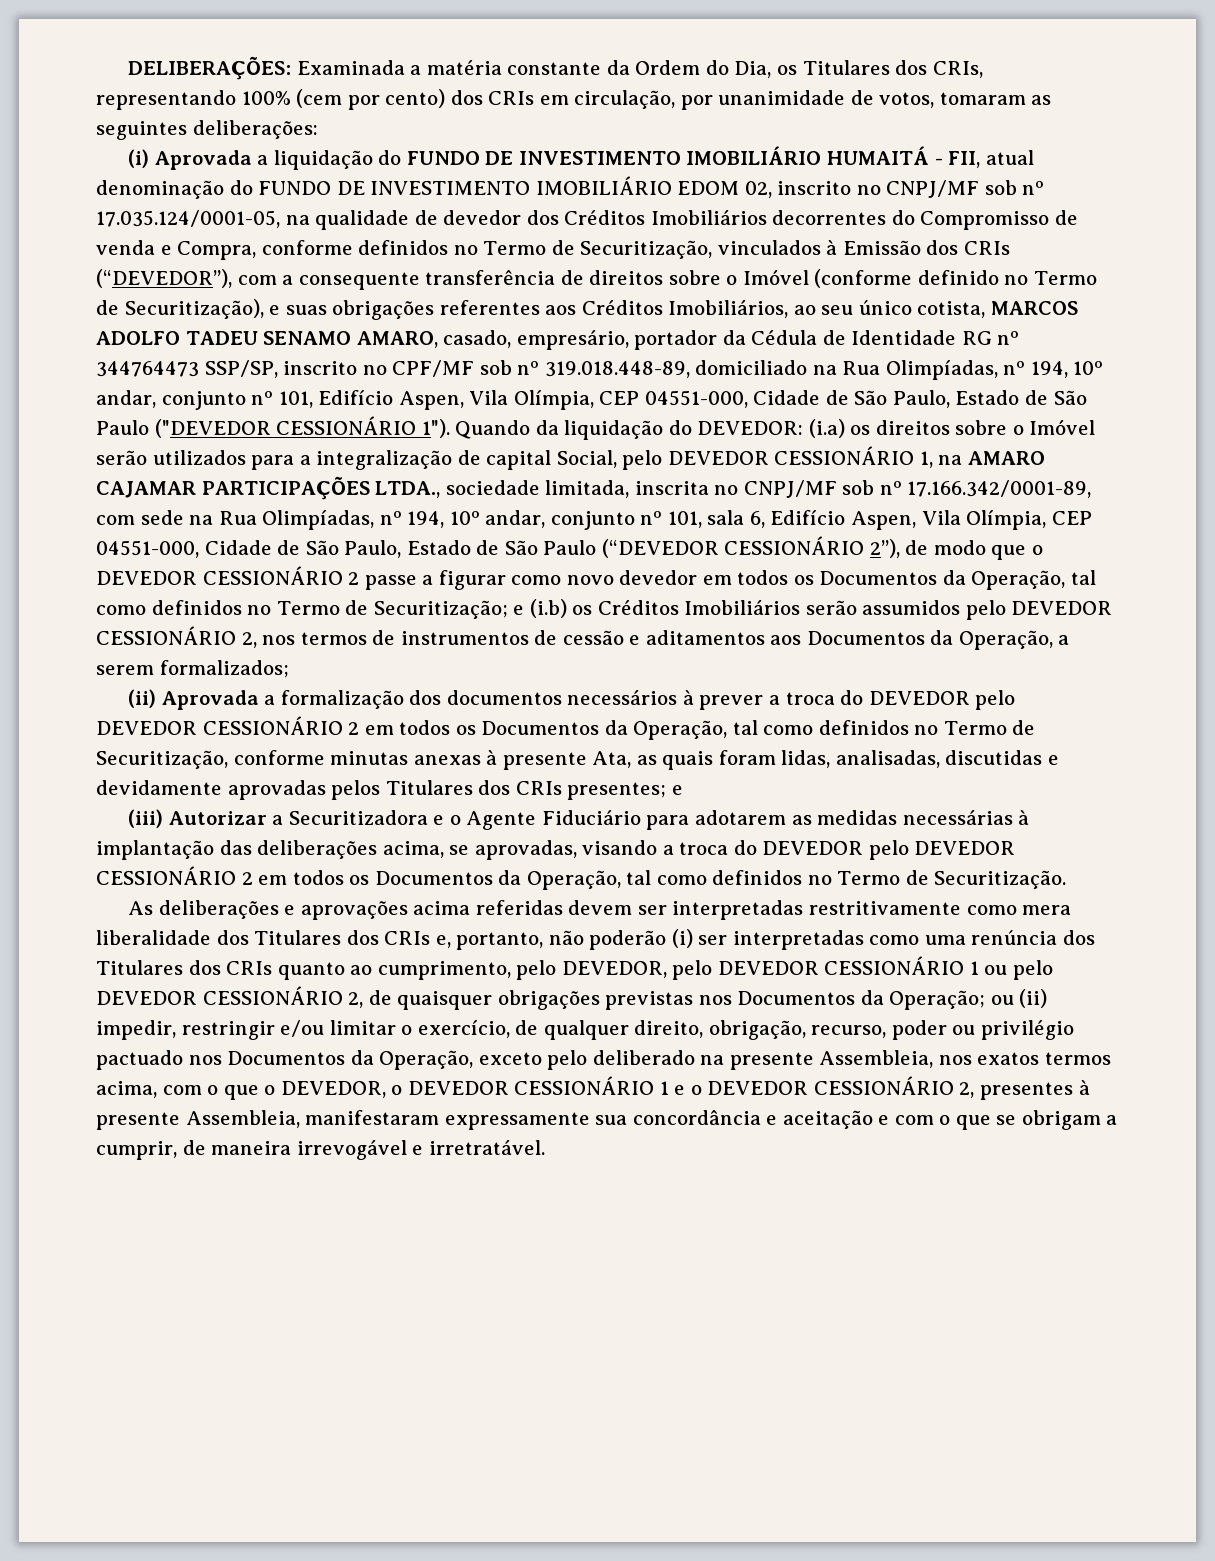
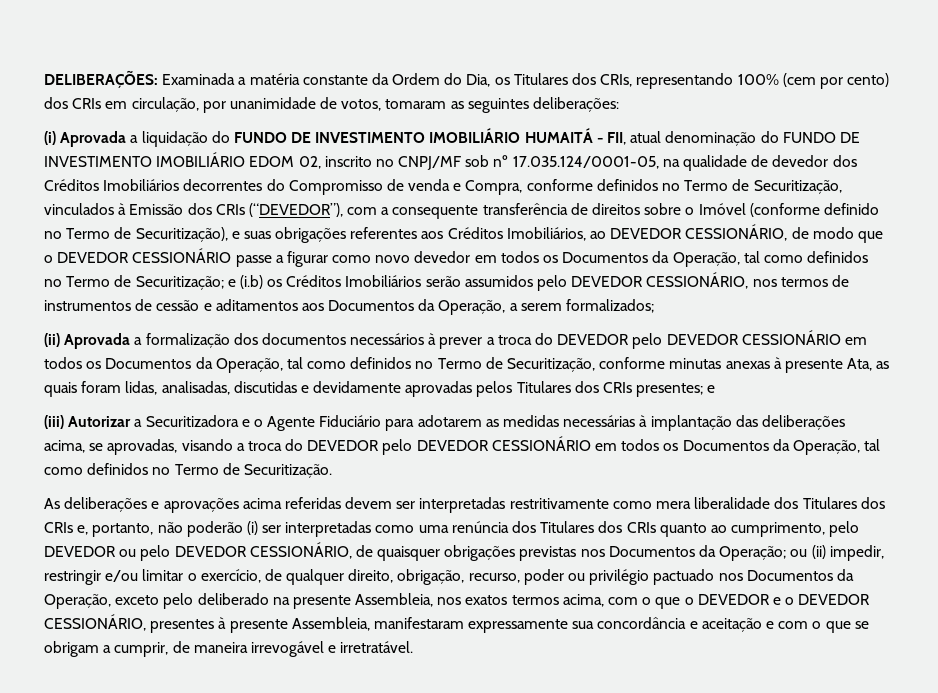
[821,300,1078,318] [96,330,1020,350] [96,360,1104,380] [96,390,1087,410] [96,416,1096,440] [96,446,1045,470] [96,476,1092,500] [96,510,1092,530] [96,536,900,558] seu único cotista, MARCOS ADOLFO TADEU SENAMO AMARO, casado, empresário, portador da Cédula de Identidade RG nº 344764473 SSP/SP, inscrito no CPF/MF sob nº 319.018.448-89, domiciliado na Rua Olimpíadas, nº 194, 10º andar, conjunto nº 101, Edifício Aspen, Vila Olímpia, CEP 04551-000, Cidade de São Paulo, Estado de São Paulo ("DEVEDOR CESSIONÁRIO 1"). Quando da liquidação do DEVEDOR: (i.a) os direitos sobre o Imóvel serão utilizados para a integralização de capital Social, pelo DEVEDOR CESSIONÁRIO 1, na AMARO CAJAMAR PARTICIPAÇÕES LTDA., sociedade limitada, inscrita no CNPJ/MF sob nº 17.166.342/0001-89, com sede na Rua Olimpíadas, nº 194, 10º andar, conjunto nº 101, sala 6, Edifício Aspen, Vila Olímpia, CEP 04551-000, Cidade de São Paulo, Estado de São Paulo (“DEVEDOR CESSIONÁRIO 2”), -> [610,224,788,241] DEVEDOR CESSIONÁRIO,
[348,572,360,585] 2 -> (232, 255) none
[96,626,257,648] CESSIONÁRIO 2, -> [646,272,749,289] CESSIONÁRIO,
[348,722,360,735] 2 -> (841, 337) none
[241,872,253,885] 2 -> (591, 443) none
[561,956,979,980] DEVEDOR, pelo DEVEDOR CESSIONÁRIO 1 -> [44,546,116,557] DEVEDOR
[202,986,364,1008] CESSIONÁRIO 2, -> [249,542,352,559] CESSIONÁRIO,
[280,1076,669,1098] DEVEDOR, o DEVEDOR CESSIONÁRIO 1 -> [697,594,770,605] DEVEDOR
[813,1076,975,1098] CESSIONÁRIO 2, -> [44,614,146,631] CESSIONÁRIO,

